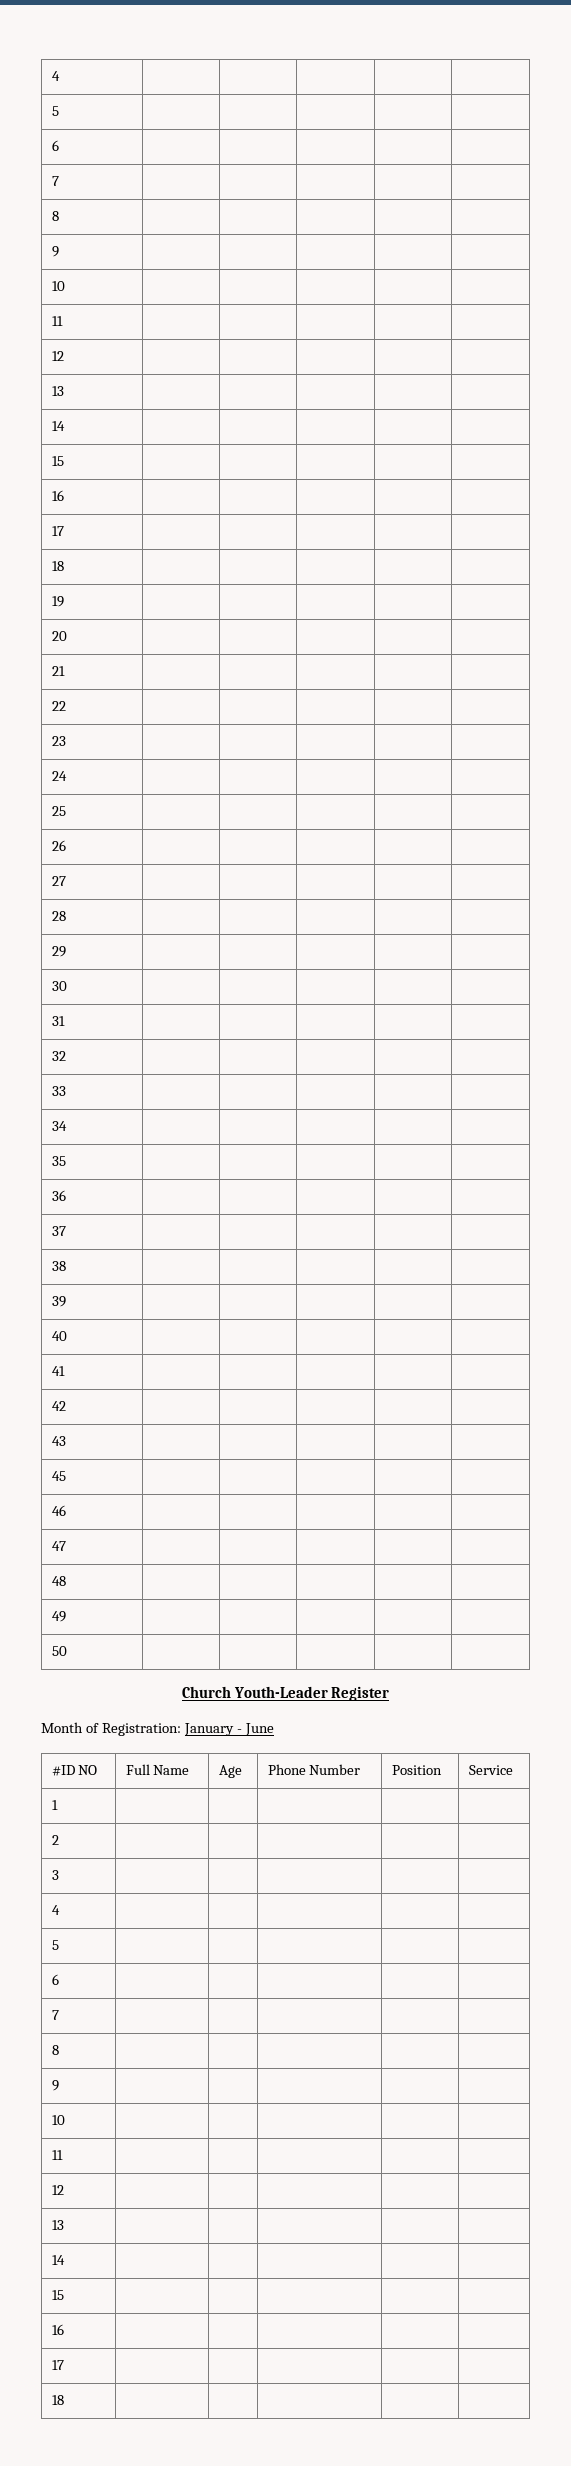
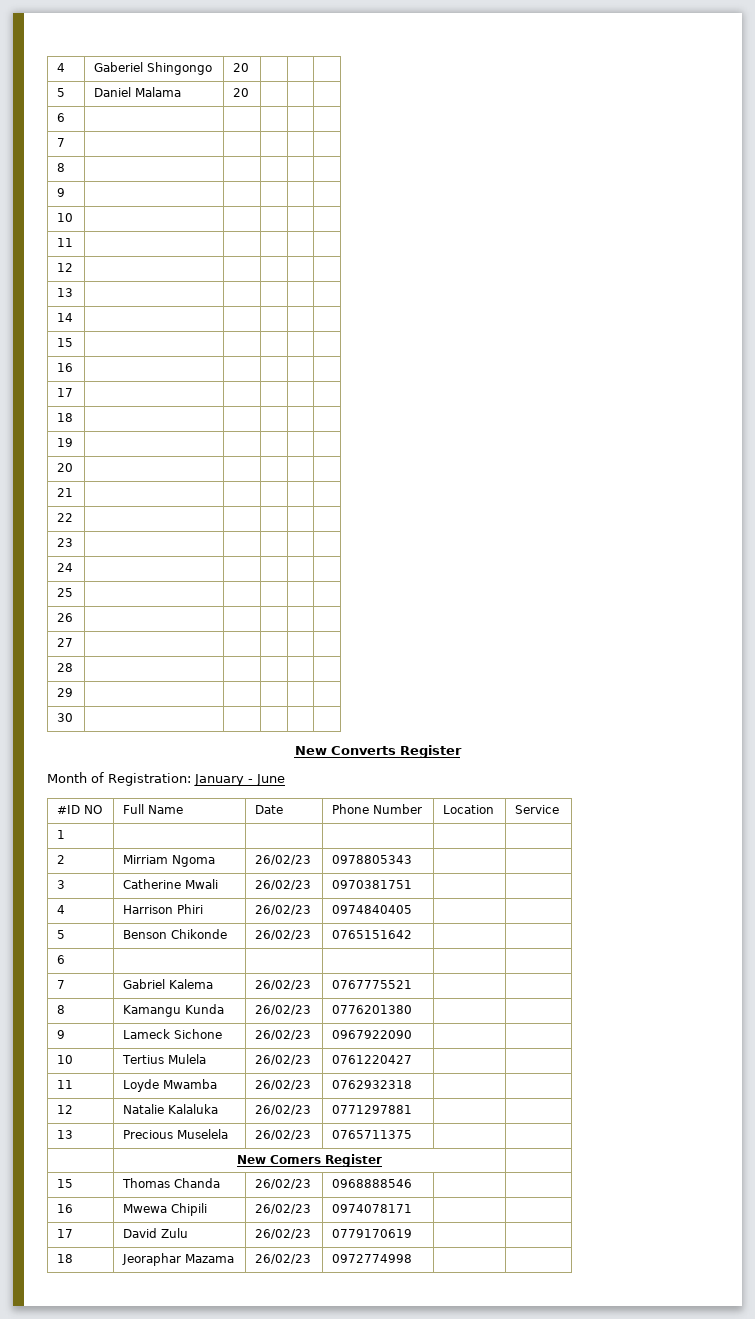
[51,71,60,81] [51,106,59,116] 4 | | | | | // 5 | | -> [57,63,66,72] [94,62,213,75] [233,63,250,72] [57,88,66,97] [94,87,182,97] [233,88,250,97] 4 | Gaberiel Shingongo | 20 | | | // 5 | Daniel Malama | 20
[51,1016,65,1026] [51,1051,66,1061] [51,1086,66,1096] [51,1121,67,1131] [51,1156,66,1166] [51,1190,66,1201] [51,1226,66,1236] [51,1261,66,1271] [51,1296,66,1307] [51,1331,67,1341] [51,1366,65,1376] [51,1401,66,1411] [51,1436,66,1446] [51,1471,66,1481] [51,1505,66,1516] [51,1541,66,1551] [51,1576,66,1586] [51,1611,66,1622] [51,1646,67,1656] [181,1686,328,1698] // 31 | | | | | // 32 | | | | | // 33 | | | | | // 34 | | | | | // 35 | | | | | // 36 | | | | | // 37 | | | | | // 38 | | | | | // 39 | | | | | // 40 | | | | | // 41 | | | | | // 42 | | | | | // 43 | | | | | // 45 | | | | | // 46 | | | | | // 47 | | | | | // 48 | | | | | // 49 | | | | | // 50 | | | | | // Church Youth-Leader -> [294,746,396,755] // New Converts
[218,1765,242,1778] Age -> [255,805,284,814] Date
[391,1765,442,1775] Position -> [443,805,495,814] Location
[51,1870,59,1880] [51,1905,60,1915] [51,1940,59,1950] [51,1974,59,1985] [51,2010,59,2020] [51,2045,59,2055] [51,2080,59,2091] [51,2115,65,2125] [51,2150,63,2160] [51,2185,64,2195] [51,2220,64,2230] [51,2255,65,2265] [51,2290,64,2300] [51,2324,64,2335] [51,2360,64,2370] [51,2395,64,2405] | | | | // 3 | | | | | // 4 | | | | | // 5 | | | | | // 6 | | | | | // 7 | | | | | // 8 | | | | | // 9 | | | | | // 10 | | | | | // 11 | | | | | // 12 | | | | | // 13 | | | | | // 14 | | | | | // 15 | | | | | // 16 | | | | | // 17 | | | | | // 18 | | | -> [123,855,216,867] [255,855,312,865] [332,855,413,864] [57,880,66,889] [123,879,219,889] [255,880,312,890] [332,880,413,889] [57,905,66,914] [123,904,204,914] [255,905,312,915] [332,905,413,914] [57,930,66,939] [123,929,228,939] [255,930,312,940] [332,930,413,939] [57,955,66,964] [57,980,66,989] [123,979,214,989] [255,980,312,990] [332,980,413,989] [57,1005,66,1014] [123,1004,225,1017] [255,1005,312,1015] [332,1005,413,1014] [57,1030,66,1039] [123,1029,223,1039] [255,1030,312,1040] [332,1030,413,1039] [57,1055,74,1064] [122,1054,207,1064] [255,1055,312,1065] [332,1055,413,1064] [57,1080,74,1089] [123,1079,218,1092] [255,1080,312,1090] [332,1080,413,1089] [57,1105,74,1114] [123,1104,219,1114] [255,1105,312,1115] [332,1105,413,1114] [57,1130,74,1139] [123,1129,229,1139] [255,1130,312,1140] [332,1130,413,1139] [237,1154,382,1167] [57,1179,74,1188] [122,1178,221,1188] [255,1179,312,1189] [332,1179,413,1188] [57,1204,74,1213] [123,1203,208,1216] [255,1204,312,1214] [332,1204,413,1213] [57,1229,74,1238] [123,1228,189,1238] [255,1229,312,1239] [332,1229,413,1238] [57,1254,74,1263] [122,1253,235,1266] [255,1254,312,1264] [332,1254,413,1263] Mirriam Ngoma | 26/02/23 | 0978805343 | | // 3 | Catherine Mwali | 26/02/23 | 0970381751 | | // 4 | Harrison Phiri | 26/02/23 | 0974840405 | | // 5 | Benson Chikonde | 26/02/23 | 0765151642 | | // 6 | | | | | // 7 | Gabriel Kalema | 26/02/23 | 0767775521 | | // 8 | Kamangu Kunda | 26/02/23 | 0776201380 | | // 9 | Lameck Sichone | 26/02/23 | 0967922090 | | // 10 | Tertius Mulela | 26/02/23 | 0761220427 | | // 11 | Loyde Mwamba | 26/02/23 | 0762932318 | | // 12 | Natalie Kalaluka | 26/02/23 | 0771297881 | | // 13 | Precious Muselela | 26/02/23 | 0765711375 | | // | New Comers Register | // 15 | Thomas Chanda | 26/02/23 | 0968888546 | | // 16 | Mwewa Chipili | 26/02/23 | 0974078171 | | // 17 | David Zulu | 26/02/23 | 0779170619 | | // 18 | Jeoraphar Mazama | 26/02/23 | 0972774998

